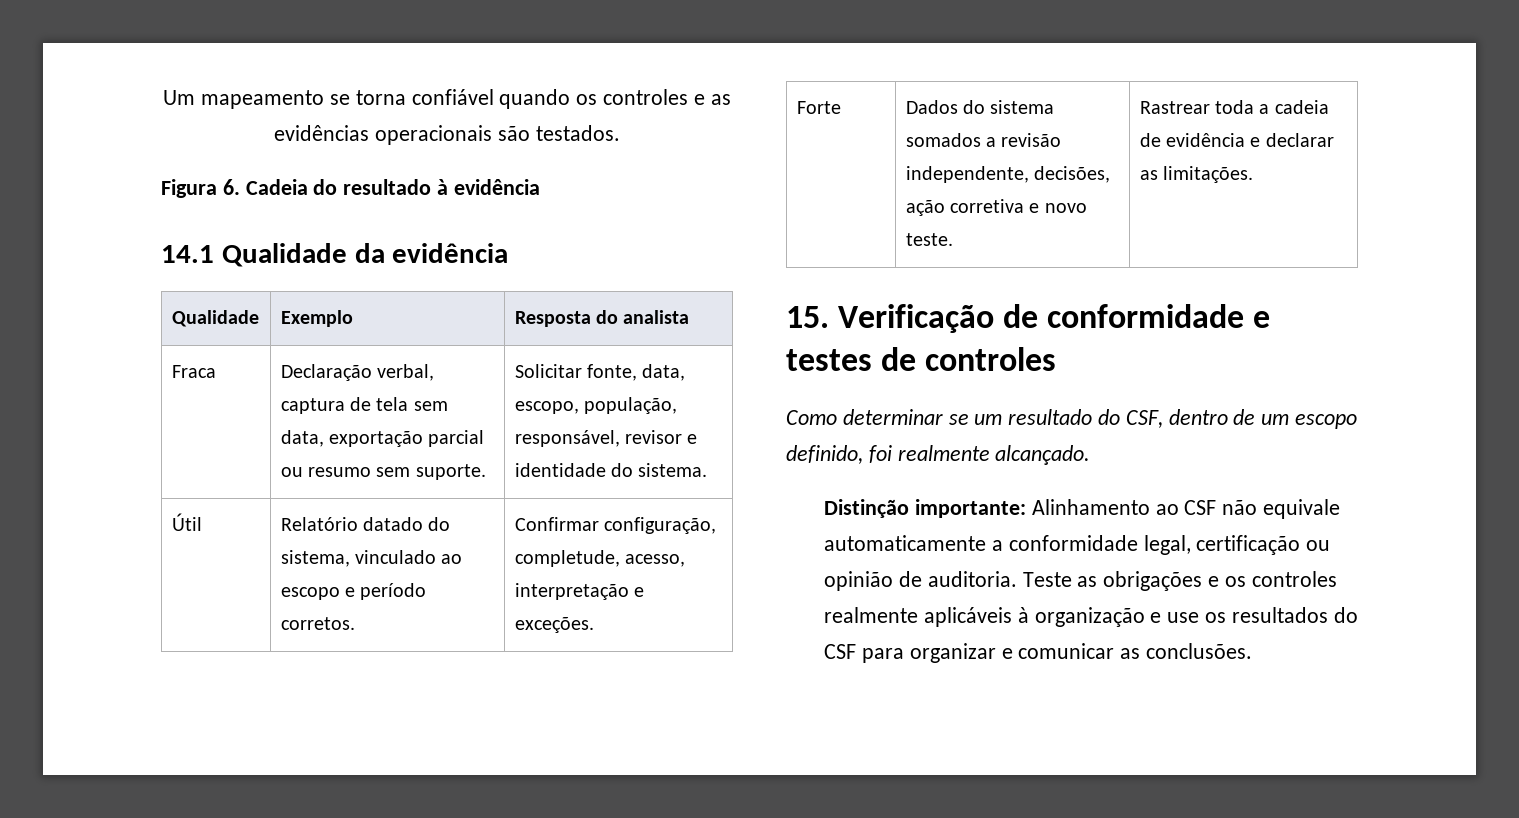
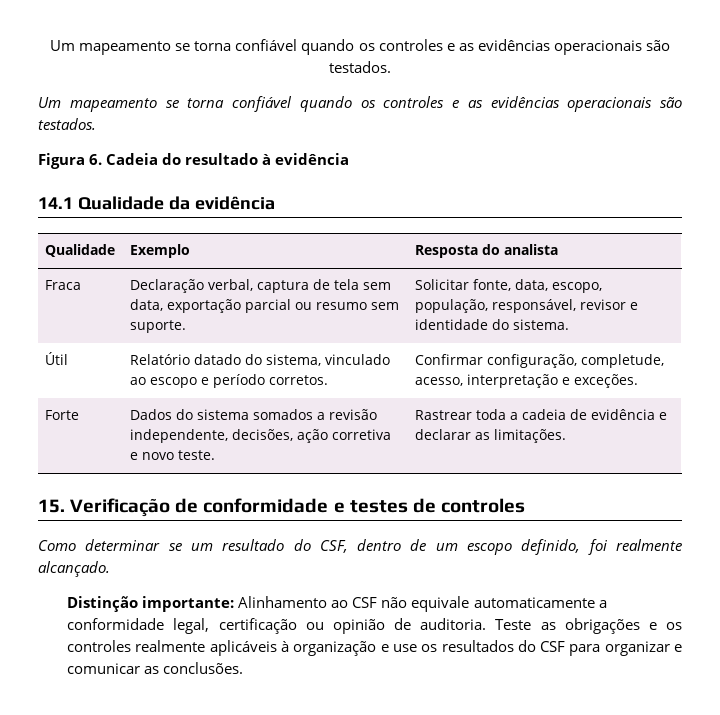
(620, 133) none -> [38,96,682,112] [38,118,96,130] // Um mapeamento se torna confiável quando os controles e as evidências operacionais são testados.

